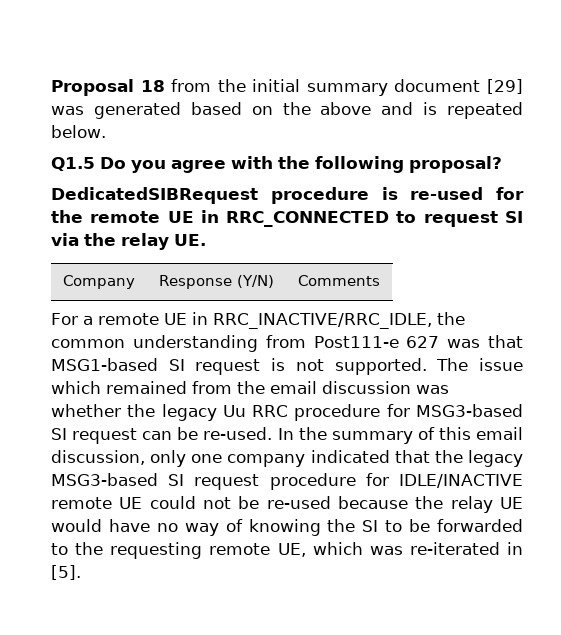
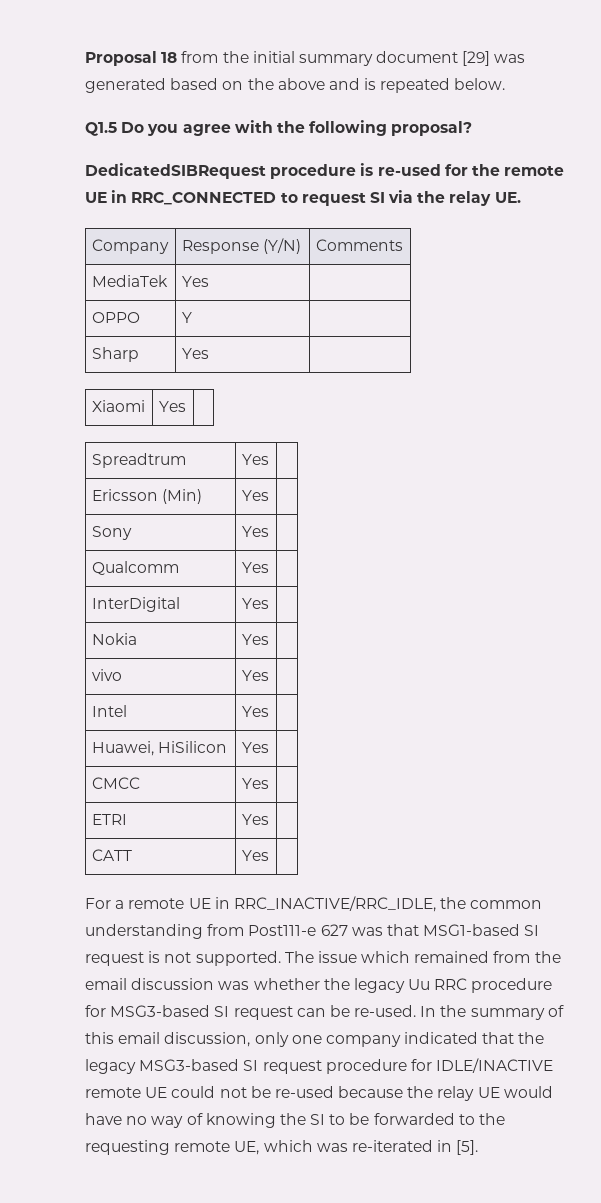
(380, 280) none -> [91,275,168,287] [181,276,209,287] [91,312,140,323] [181,312,192,323] [91,347,139,362] [181,348,209,359] [91,400,145,412] [158,401,186,412] [91,453,186,468] [241,454,269,465] [91,489,202,504] [241,490,269,501] [91,526,132,540] [241,526,269,537] [91,561,179,575] [241,562,269,573] [91,597,180,612] [241,598,269,609] [91,633,137,645] [241,634,269,645] [91,669,122,681] [241,670,269,681] [91,705,127,717] [241,706,269,717] [91,741,227,756] [241,742,269,753] [91,777,140,789] [241,778,269,789] [91,814,127,825] [241,814,269,825] [91,849,132,861] [241,850,269,861] // MediaTek | Yes | // OPPO | Y | // Sharp | Yes | // Xiaomi | Yes | // Spreadtrum | Yes | // Ericsson (Min) | Yes | // Sony | Yes | // Qualcomm | Yes | // InterDigital | Yes | // Nokia | Yes | // vivo | Yes | // Intel | Yes | // Huawei, HiSilicon | Yes | // CMCC | Yes | // ETRI | Yes | // CATT | Yes |

